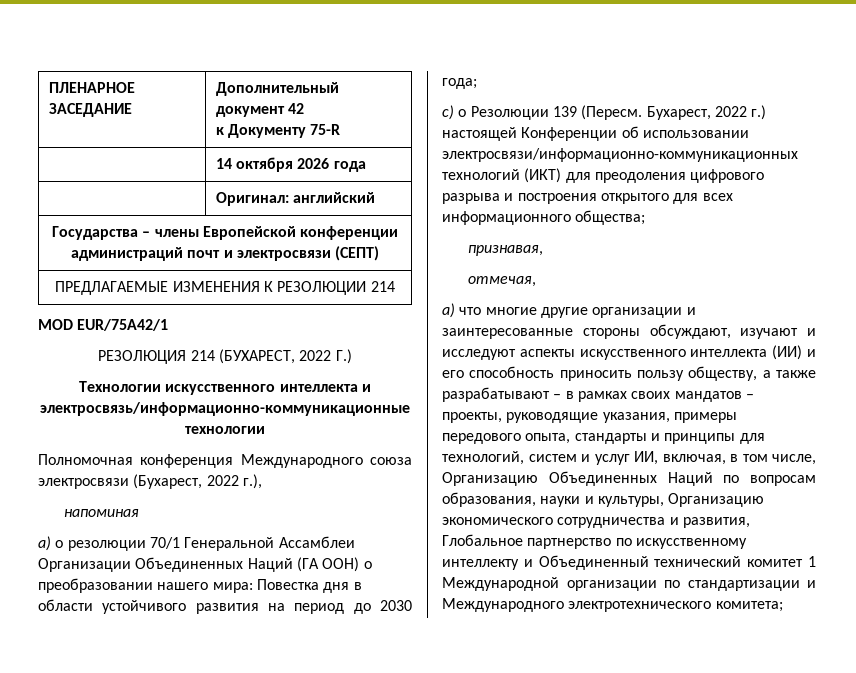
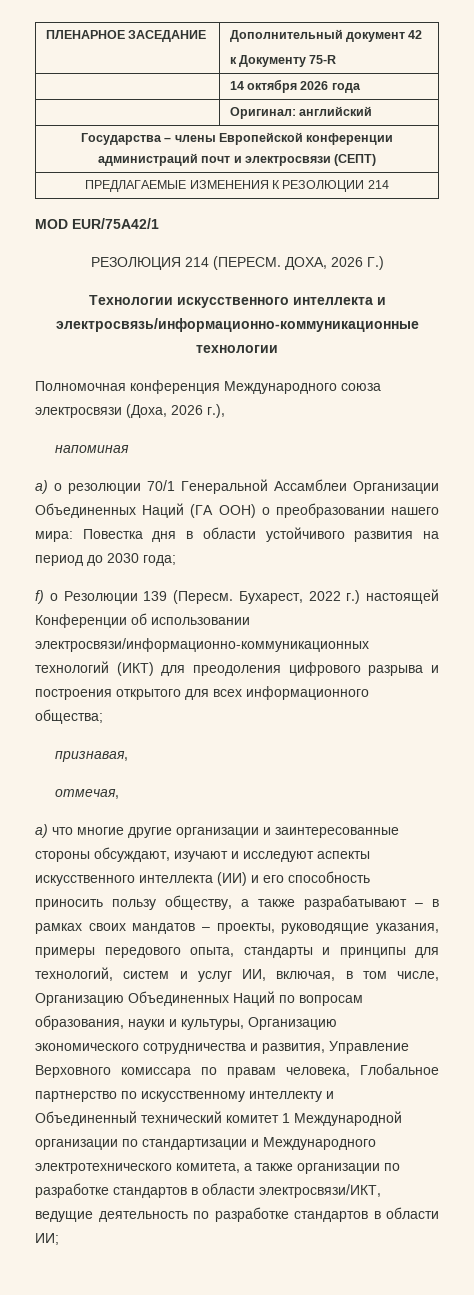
[219,349,332,364] (БУХАРЕСТ, 2022 -> [212,256,363,270] (ПЕРЕСМ. ДОХА, 2026
[133,474,239,489] (Бухарест, 2022 -> [126,404,203,418] (Доха, 2026
[442,105,454,120] c) -> [35,590,44,604] f)
(750, 522) none -> [329,1041,409,1054] [35,1065,350,1078] Управление Верховного комиссара по правам человека,
[715,601,783,612] комитета; -> [176,1163,400,1174] [35,1183,381,1198] [35,1207,439,1222] [35,1233,59,1245] комитета, а также организации по разработке стандартов в области электросвязи/ИКТ, ведущие деятельность по разработке стандартов в области ИИ;

